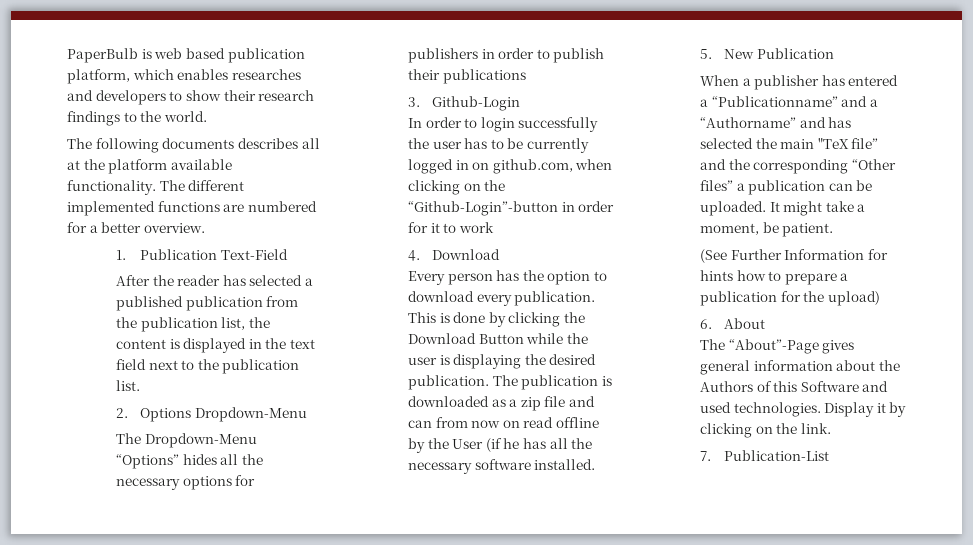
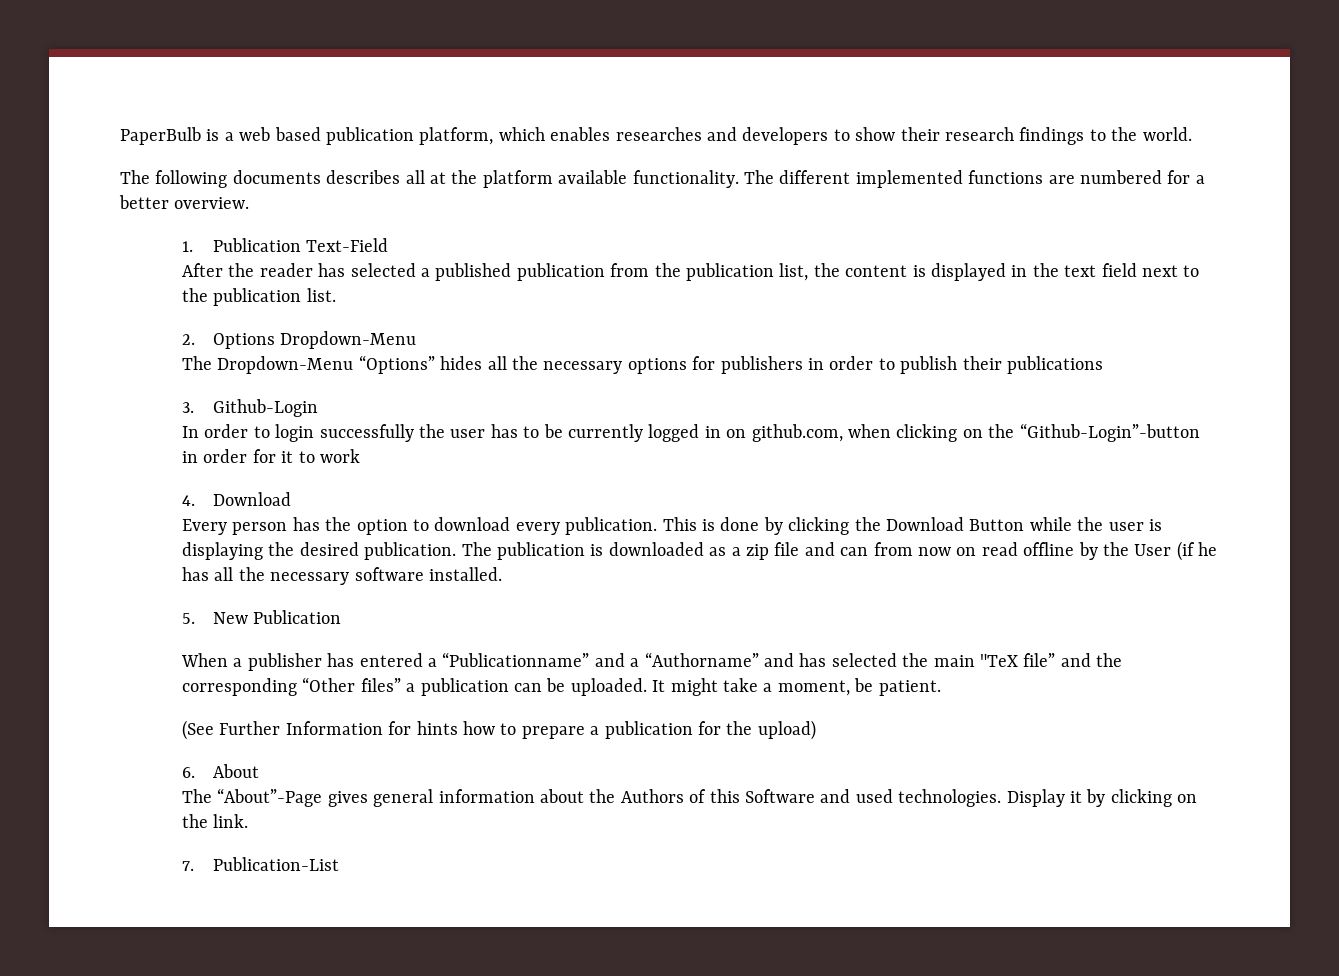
(152, 54) none -> [224,132,234,141] a

